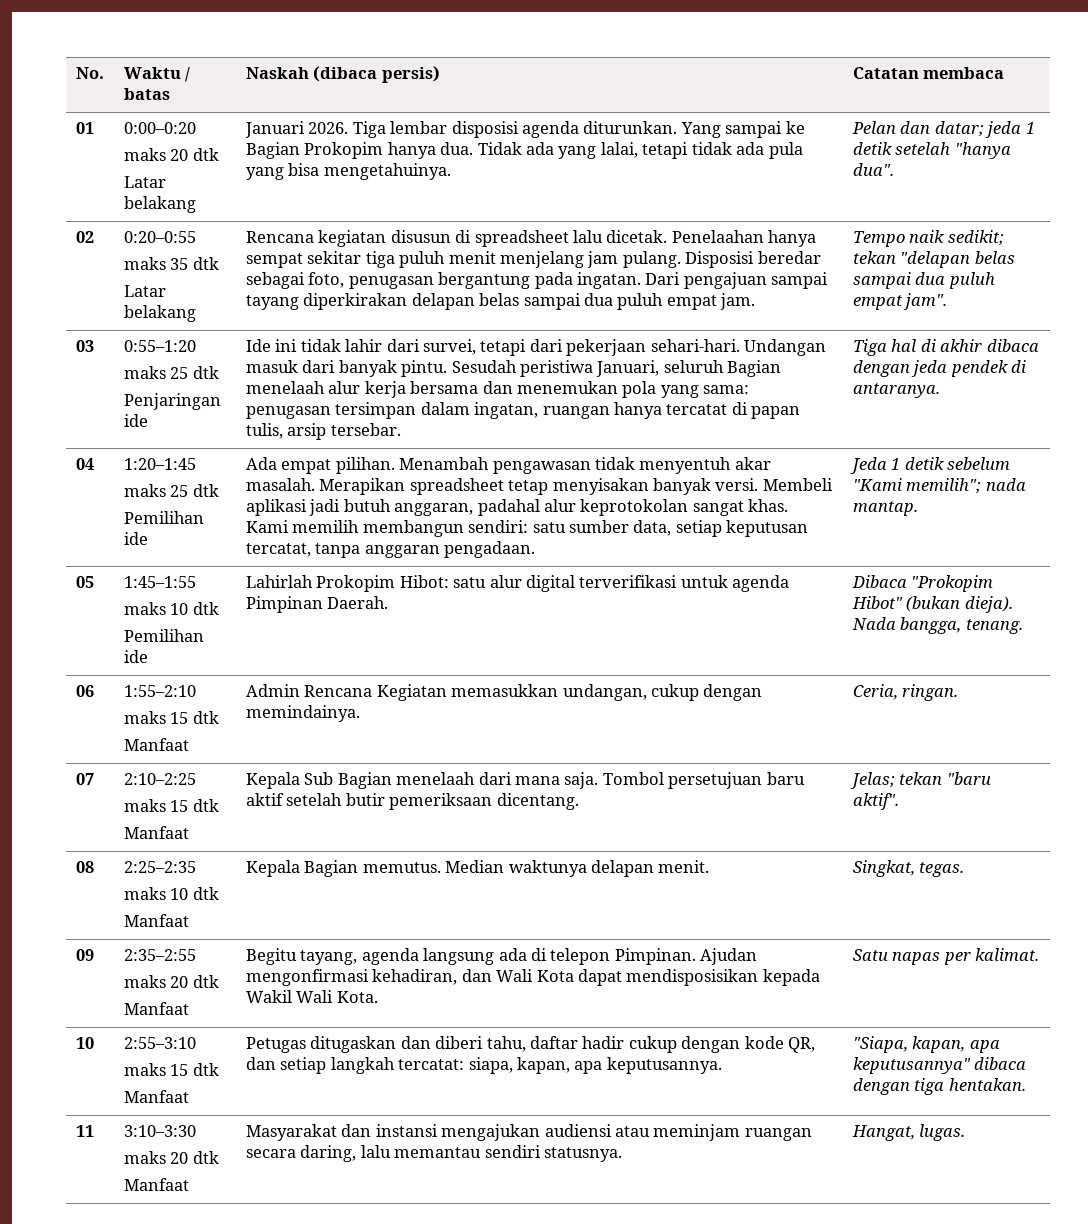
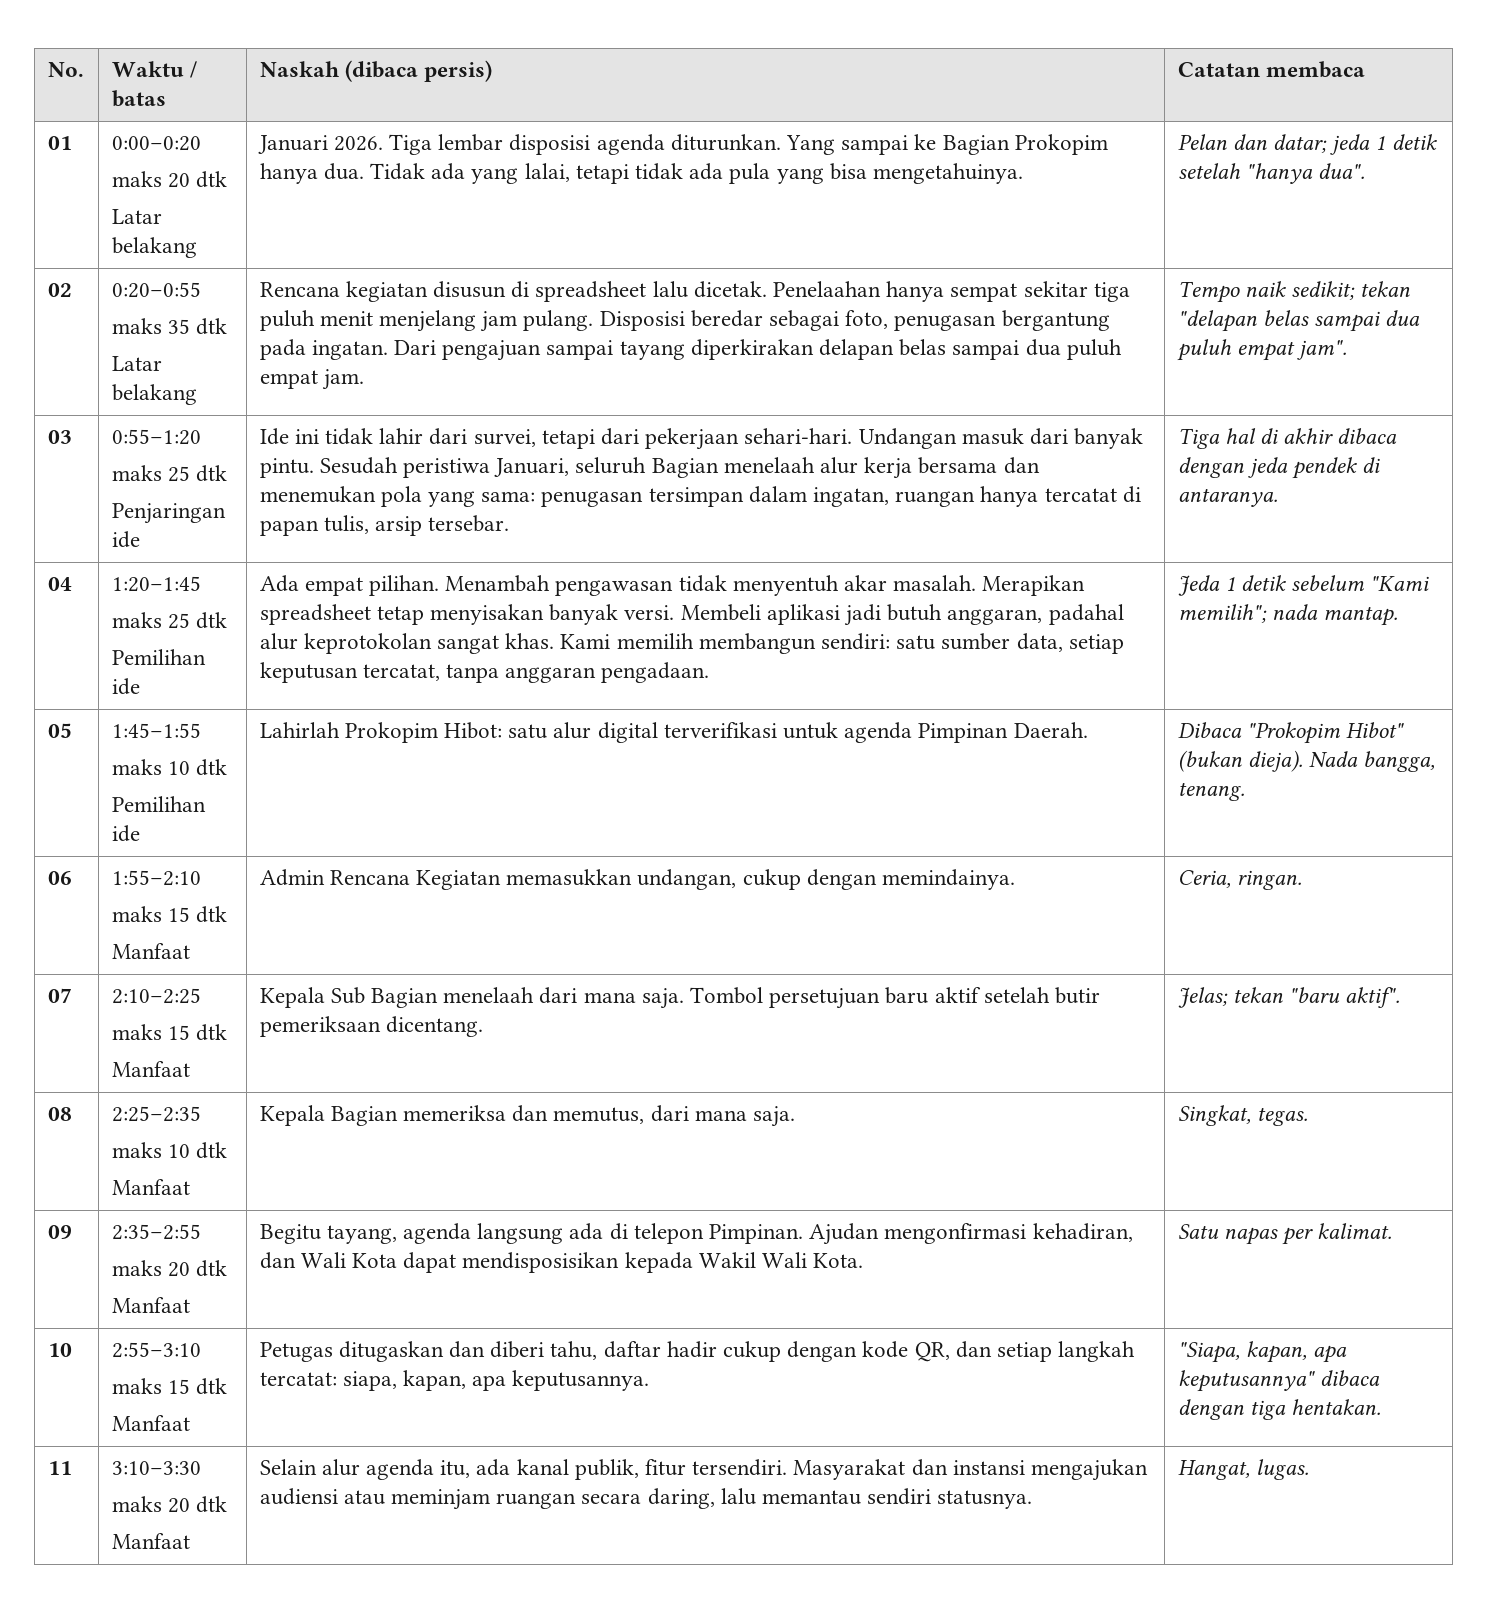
[362,860,710,877] memutus. Median waktunya delapan menit. -> [402,1105,796,1127] memeriksa dan memutus, dari mana saja.
(189, 1184) none -> [259,1459,788,1480] Selain alur agenda itu, ada kanal publik, fitur tersendiri.

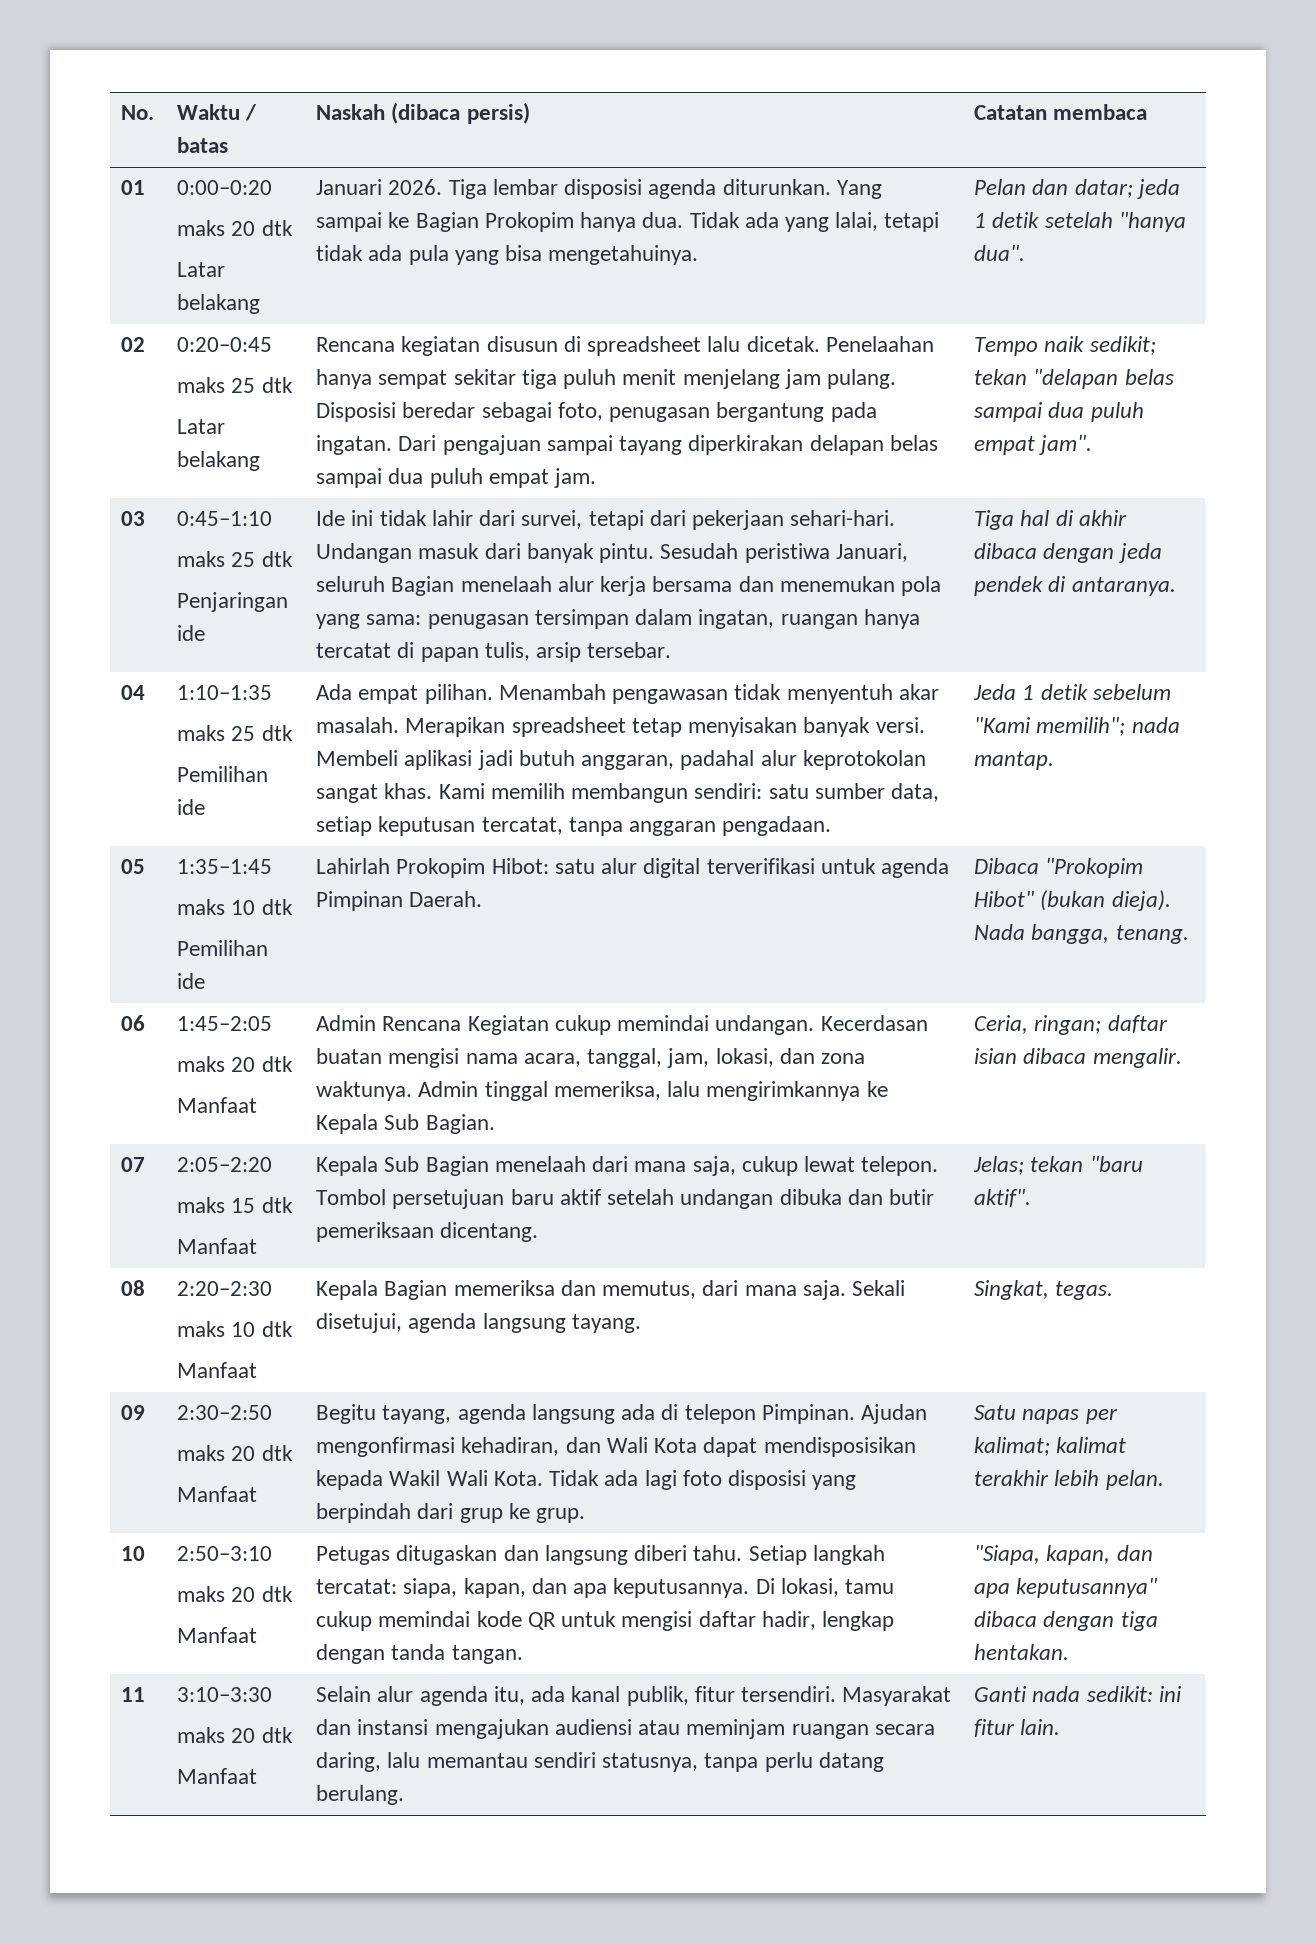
[111,282,201,298] [111,318,190,334] 0:20–0:55 // maks 35 -> [177,337,273,352] [177,377,256,393] 0:20–0:45 // maks 25
[111,429,201,445] 0:55–1:20 -> [177,511,273,526] 0:45–1:10
[111,576,201,592] 1:20–1:45 -> [177,685,273,700] 1:10–1:35
[111,723,201,738] 1:45–1:55 -> [177,859,273,874] 1:35–1:45
[111,870,201,886] [111,906,190,922] 1:55–2:10 // maks 15 -> [177,1016,273,1031] [177,1056,256,1072] 1:45–2:05 // maks 20
[506,869,1016,890] [1177,870,1302,890] memasukkan undangan, cukup dengan memindainya. | Ceria, ringan. -> [554,1015,928,1035] [316,1048,865,1068] [316,1081,888,1101] [316,1114,495,1134] [974,1015,1168,1035] [974,1048,1182,1068] cukup memindai undangan. Kecerdasan buatan mengisi nama acara, tanggal, jam, lokasi, dan zona waktunya. Admin tinggal memeriksa, lalu mengirimkannya ke Kepala Sub Bagian. | Ceria, ringan; daftar isian dibaca mengalir.
[111,988,201,1004] 2:10–2:25 -> [177,1157,273,1172] 2:05–2:20
[641,988,684,1009] saja. -> [692,1156,939,1176] saja, cukup lewat telepon.
(1050, 995) none -> [680,1189,883,1209] undangan dibuka dan
[111,1106,201,1122] 2:25–2:35 -> [177,1281,273,1296] 2:20–2:30
(796, 1116) none -> [851,1280,905,1296] [316,1313,641,1333] Sekali disetujui, agenda langsung tayang.
[111,1224,201,1240] 2:35–2:55 -> [177,1405,273,1420] 2:30–2:50
[1177,1223,1393,1245] | Satu napas per kalimat. -> [549,1470,857,1490] [316,1503,586,1523] [974,1405,1118,1424] [974,1437,1127,1456] [974,1470,1164,1490] Tidak ada lagi foto disposisi yang berpindah dari grup ke grup. | Satu napas per kalimat; kalimat terakhir lebih pelan.
[111,1342,201,1358] [111,1378,190,1394] 2:55–3:10 // maks 15 -> [177,1546,273,1561] [177,1586,256,1602] 2:50–3:10 // maks 20
[490,1341,1053,1362] diberi tahu, daftar hadir cukup dengan kode QR, dan setiap -> [544,1545,807,1565] langsung diberi tahu. Setiap
(466, 1380) none -> [531,1578,567,1594] dan
(650, 1380) none -> [755,1578,894,1597] [316,1611,894,1631] [316,1644,523,1664] Di lokasi, tamu cukup memindai kode QR untuk mengisi daftar hadir, lengkap dengan tanda tangan.
(1307, 1352) none -> [1116,1545,1153,1561] dan
[937,1490,1033,1509] [1177,1459,1309,1480] statusnya. | Hangat, lugas. -> [602,1752,884,1772] [316,1785,405,1805] [974,1686,1182,1702] [974,1719,1061,1737] statusnya, tanpa perlu datang berulang. | Ganti nada sedikit: ini fitur lain.

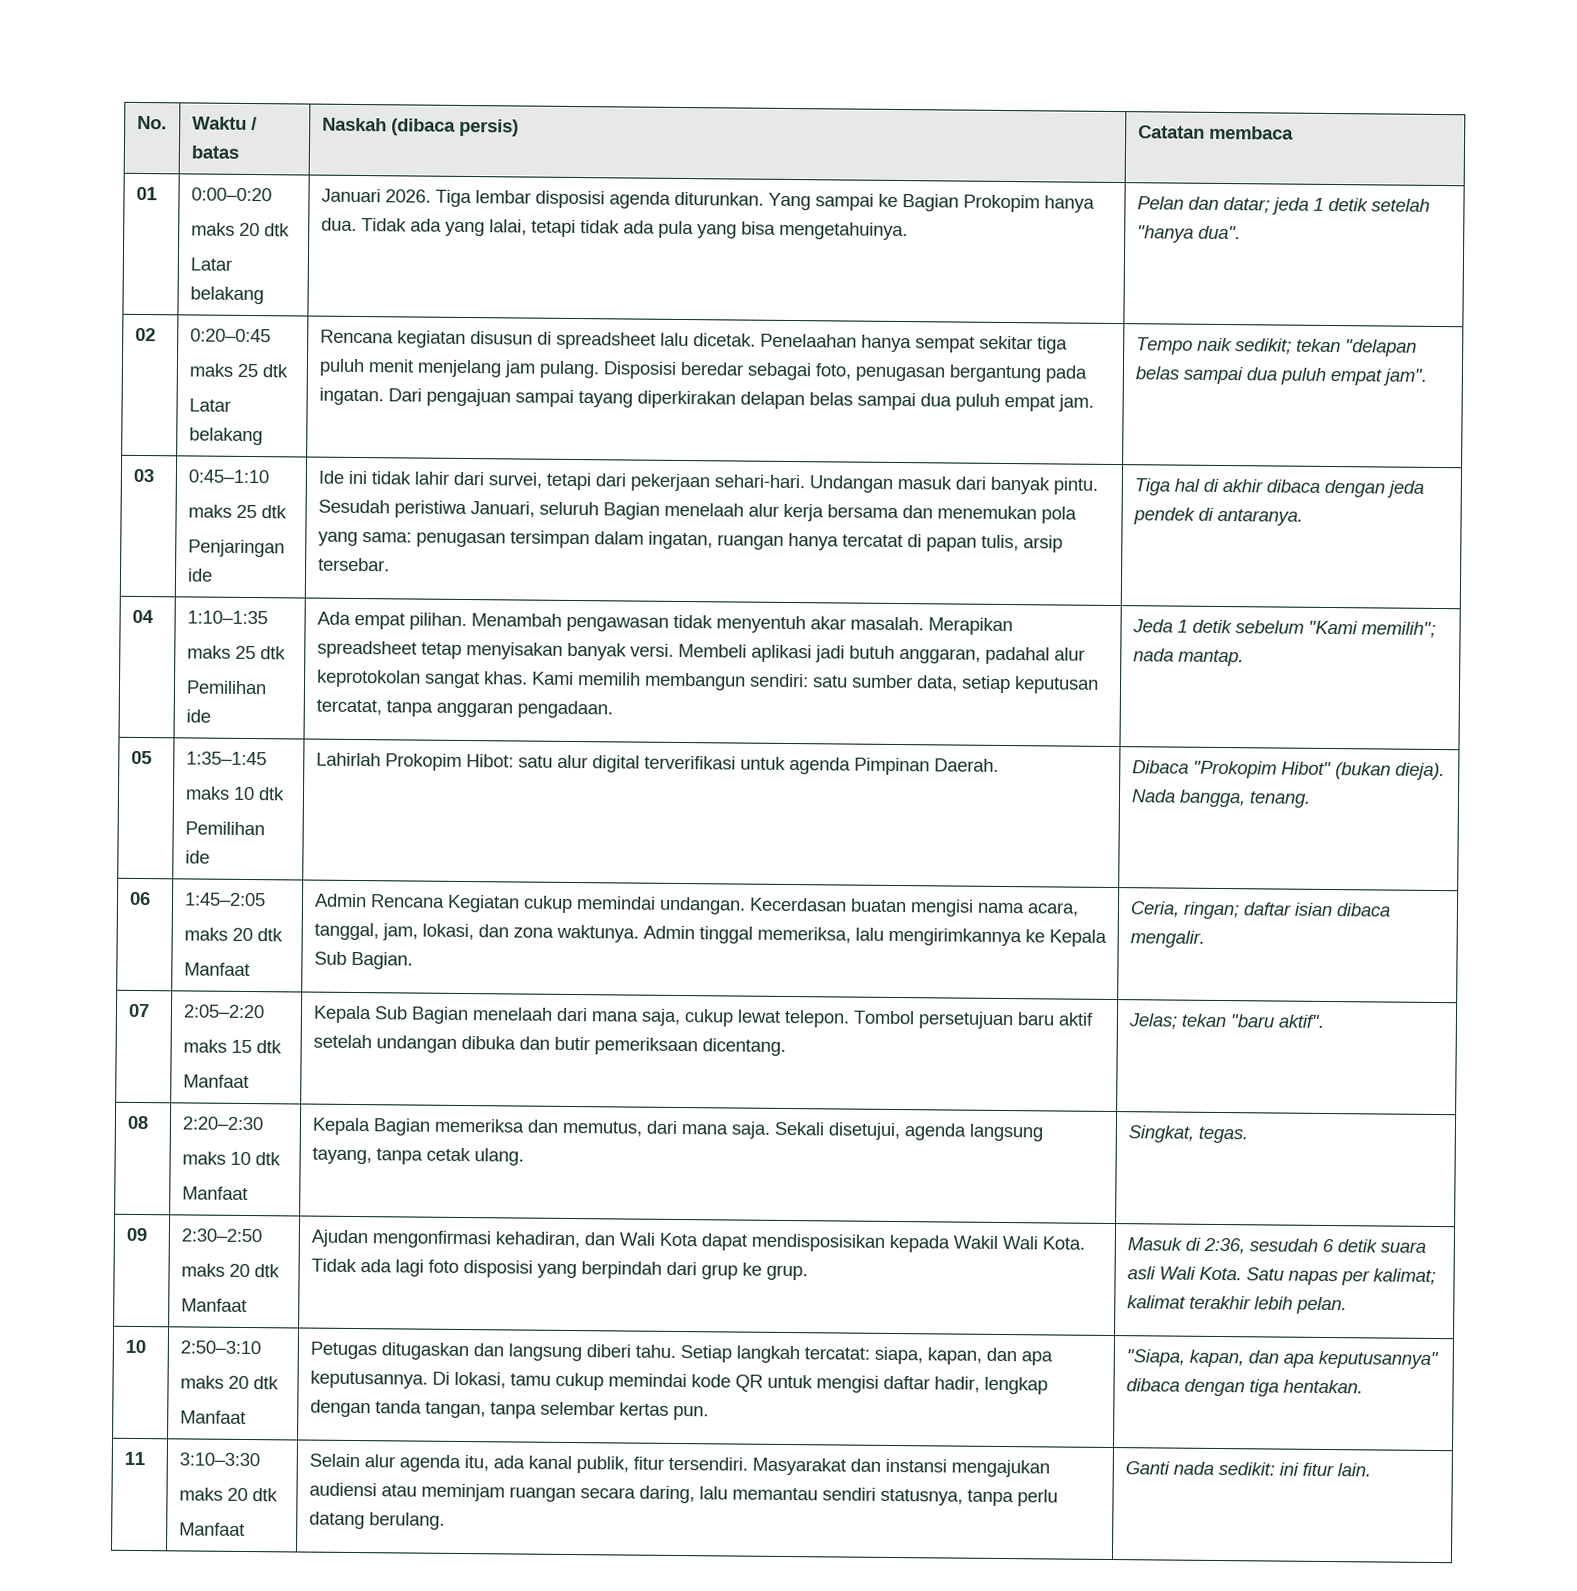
[571,1314,641,1333] tayang. -> [311,1147,524,1166] tayang, tanpa cetak ulang.
[316,1404,855,1424] Begitu tayang, agenda langsung ada di telepon Pimpinan. -> (247, 1305) none
(586, 1515) none -> [1126,1237,1426,1255] [1126,1266,1242,1281] Masuk di 2:36, sesudah 6 detik suara asli Wali Kota.
[451,1645,523,1664] tangan. -> [424,1401,709,1421] tangan, tanpa selembar kertas pun.

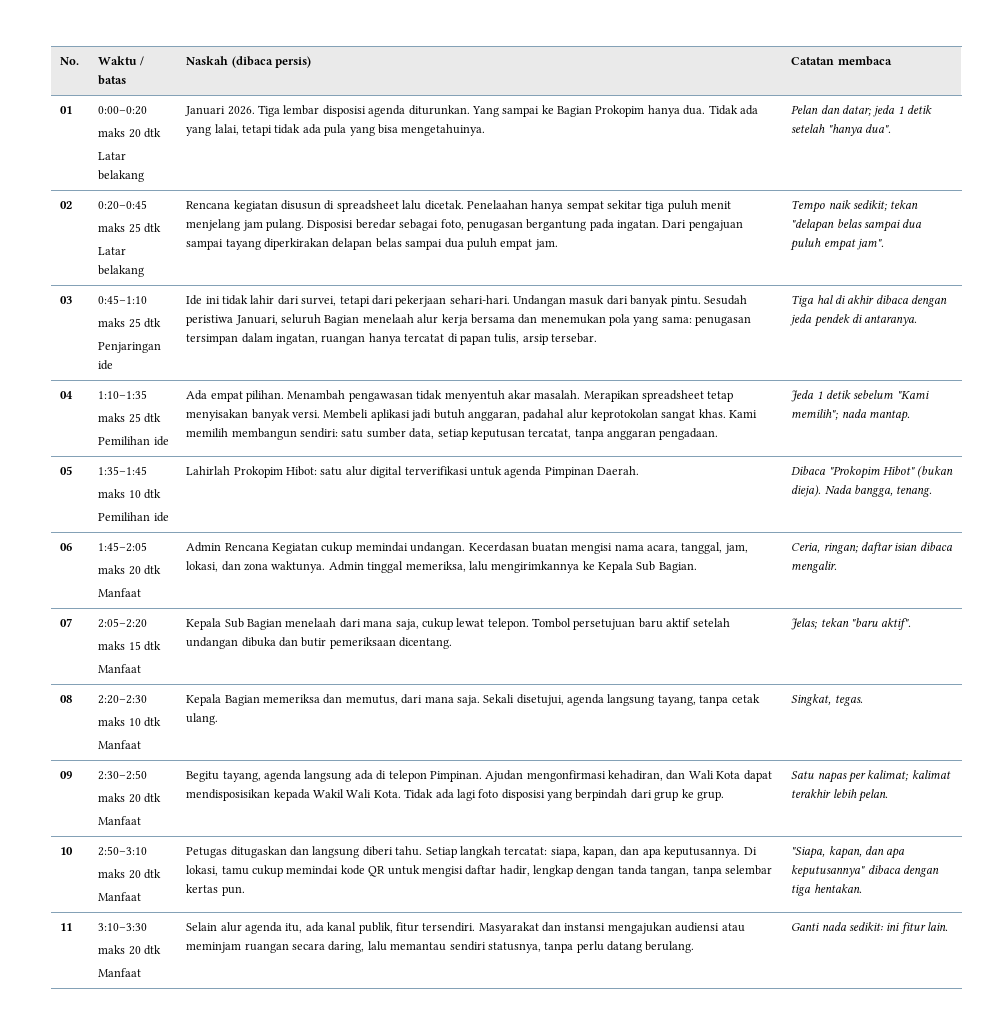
(247, 1305) none -> [186,770,482,782] Begitu tayang, agenda langsung ada di telepon Pimpinan.
[1126,1237,1426,1255] [1126,1266,1242,1281] Masuk di 2:36, sesudah 6 detik suara asli Wali Kota. -> (724, 796) none

